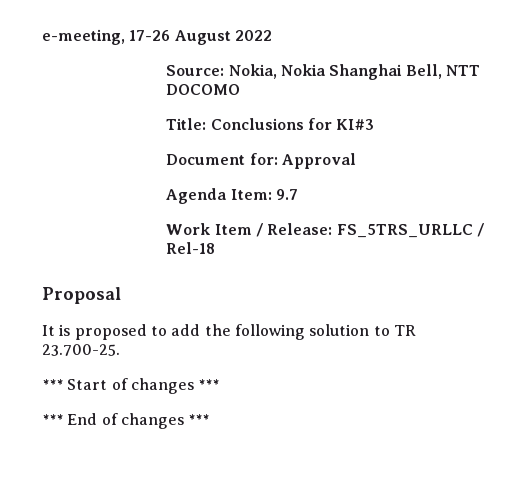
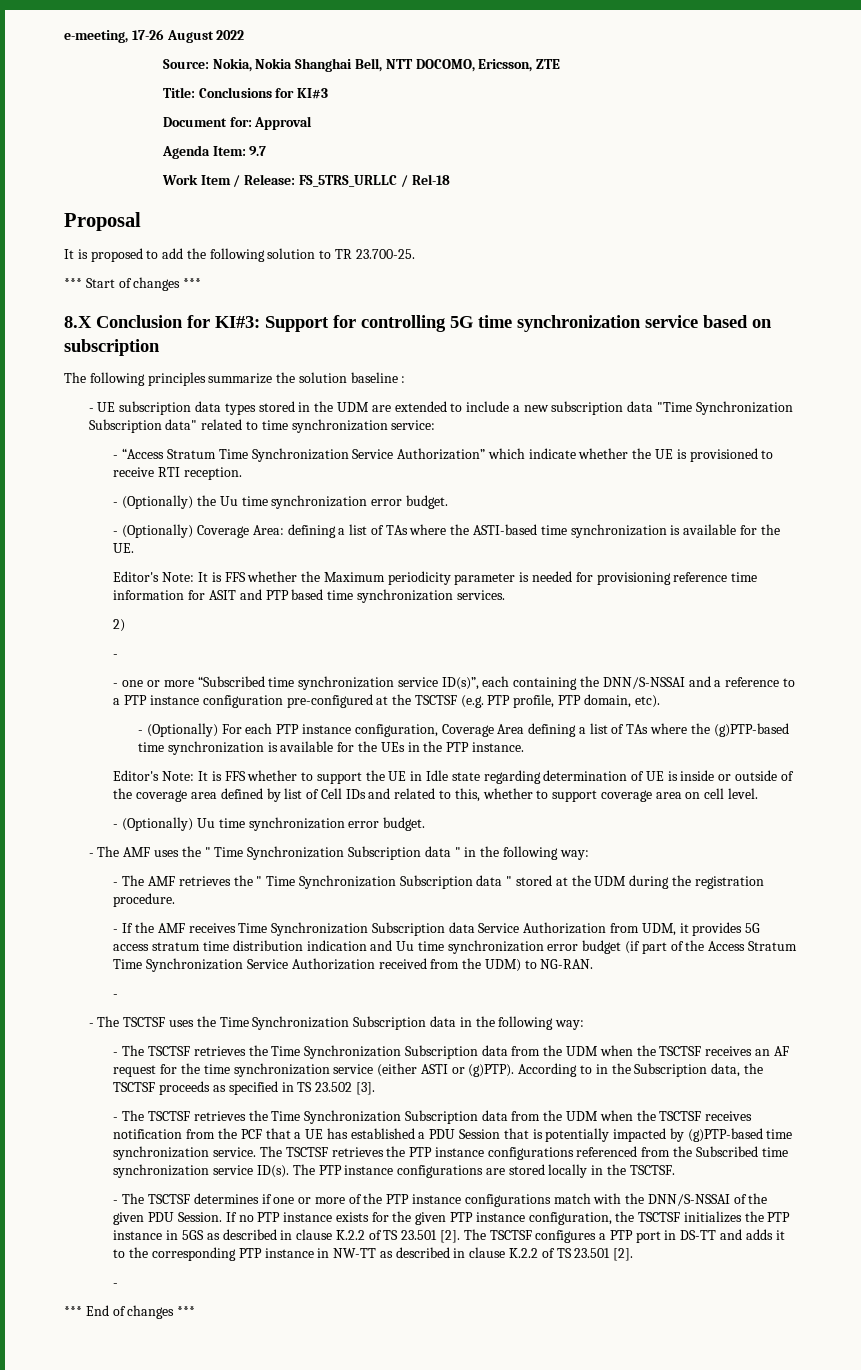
[166,84,241,95] DOCOMO -> [415,59,561,72] DOCOMO, Ericsson, ZTE
(220, 384) none -> [64,315,772,332] [64,339,160,356] [64,372,406,386] [88,401,793,415] [88,419,436,433] [113,448,774,462] [113,467,242,480] [113,495,448,509] [113,524,780,538] [113,543,135,553] [113,571,758,585] [113,589,505,603] [113,619,126,632] [113,654,119,658] [113,676,795,690] [113,694,660,708] [138,723,789,737] [138,741,524,755] [113,770,794,784] [113,788,759,802] [113,817,426,831] [88,846,589,860] [113,875,764,889] [113,893,176,907] [113,922,761,936] [113,940,797,954] [113,958,594,972] [113,994,119,998] [88,1016,585,1030] [113,1045,789,1059] [113,1063,763,1077] [113,1081,375,1095] [113,1110,753,1124] [113,1128,793,1142] [113,1146,788,1160] [113,1164,675,1178] [113,1193,768,1207] [113,1211,791,1225] [113,1229,785,1243] [113,1247,634,1261] [113,1283,119,1287] // 8.X Conclusion for KI#3: Support for controlling 5G time synchronization service based on subscription // The following principles summarize the solution baseline : // - UE subscription data types stored in the UDM are extended to include a new subscription data "Time Synchronization Subscription data" related to time synchronization service: // - “Access Stratum Time Synchronization Service Authorization” which indicate whether the UE is provisioned to receive RTI reception. // - (Optionally) the Uu time synchronization error budget. // - (Optionally) Coverage Area: defining a list of TAs where the ASTI-based time synchronization is available for the UE. // Editor's Note: It is FFS whether the Maximum periodicity parameter is needed for provisioning reference time information for ASIT and PTP based time synchronization services. // 2) // - // - one or more “Subscribed time synchronization service ID(s)”, each containing the DNN/S-NSSAI and a reference to a PTP instance configuration pre-configured at the TSCTSF (e.g. PTP profile, PTP domain, etc). // - (Optionally) For each PTP instance configuration, Coverage Area defining a list of TAs where the (g)PTP-based time synchronization is available for the UEs in the PTP instance. // Editor's Note: It is FFS whether to support the UE in Idle state regarding determination of UE is inside or outside of the coverage area defined by list of Cell IDs and related to this, whether to support coverage area on cell level. // - (Optionally) Uu time synchronization error budget. // - The AMF uses the " Time Synchronization Subscription data " in the following way: // - The AMF retrieves the " Time Synchronization Subscription data " stored at the UDM during the registration procedure. // - If the AMF receives Time Synchronization Subscription data Service Authorization from UDM, it provides 5G access stratum time distribution indication and Uu time synchronization error budget (if part of the Access Stratum Time Synchronization Service Authorization received from the UDM) to NG-RAN. // - // - The TSCTSF uses the Time Synchronization Subscription data in the following way: // - The TSCTSF retrieves the Time Synchronization Subscription data from the UDM when the TSCTSF receives an AF request for the time synchronization service (either ASTI or (g)PTP). According to in the Subscription data, the TSCTSF proceeds as specified in TS 23.502 [3]. // - The TSCTSF retrieves the Time Synchronization Subscription data from the UDM when the TSCTSF receives notification from the PCF that a UE has established a PDU Session that is potentially impacted by (g)PTP-based time synchronization service. The TSCTSF retrieves the PTP instance configurations referenced from the Subscribed time synchronization service ID(s). The PTP instance configurations are stored locally in the TSCTSF. // - The TSCTSF determines if one or more of the PTP instance configurations match with the DNN/S-NSSAI of the given PDU Session. If no PTP instance exists for the given PTP instance configuration, the TSCTSF initializes the PTP instance in 5GS as described in clause K.2.2 of TS 23.501 [2]. The TSCTSF configures a PTP port in DS-TT and adds it to the corresponding PTP instance in NW-TT as described in clause K.2.2 of TS 23.501 [2]. // -

